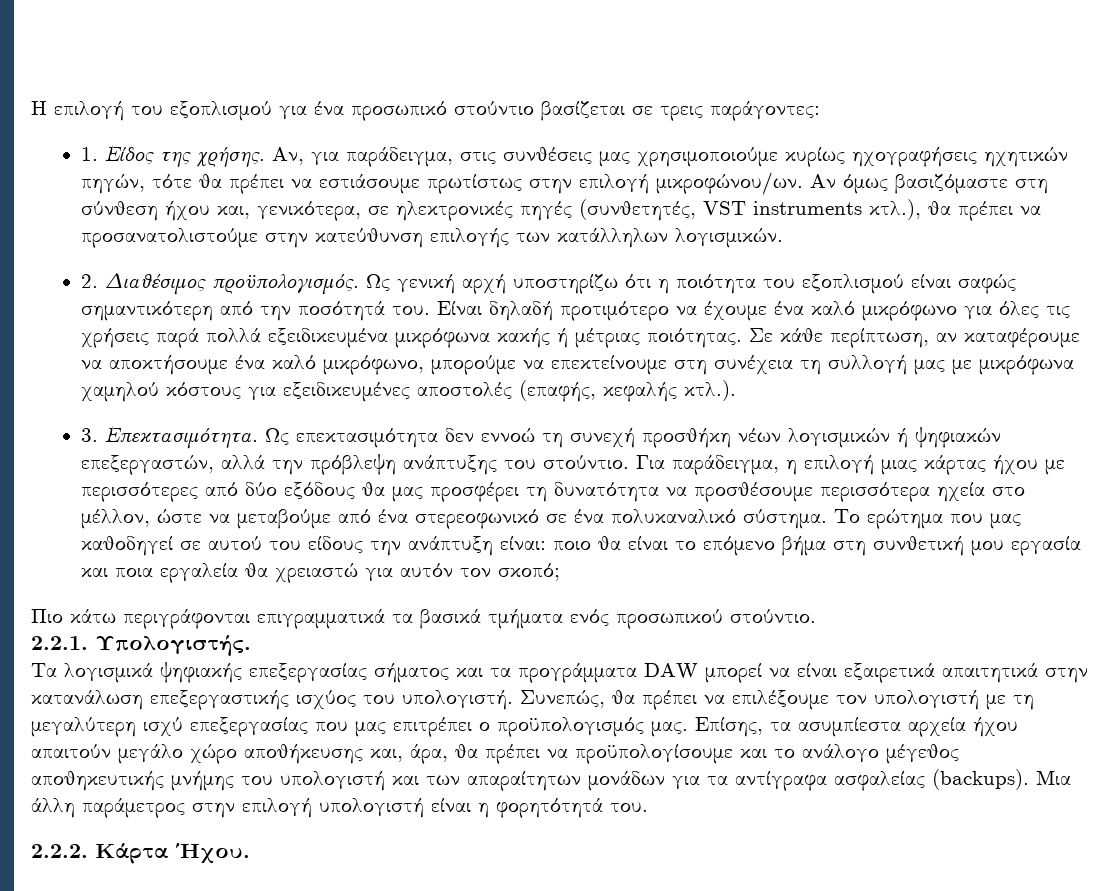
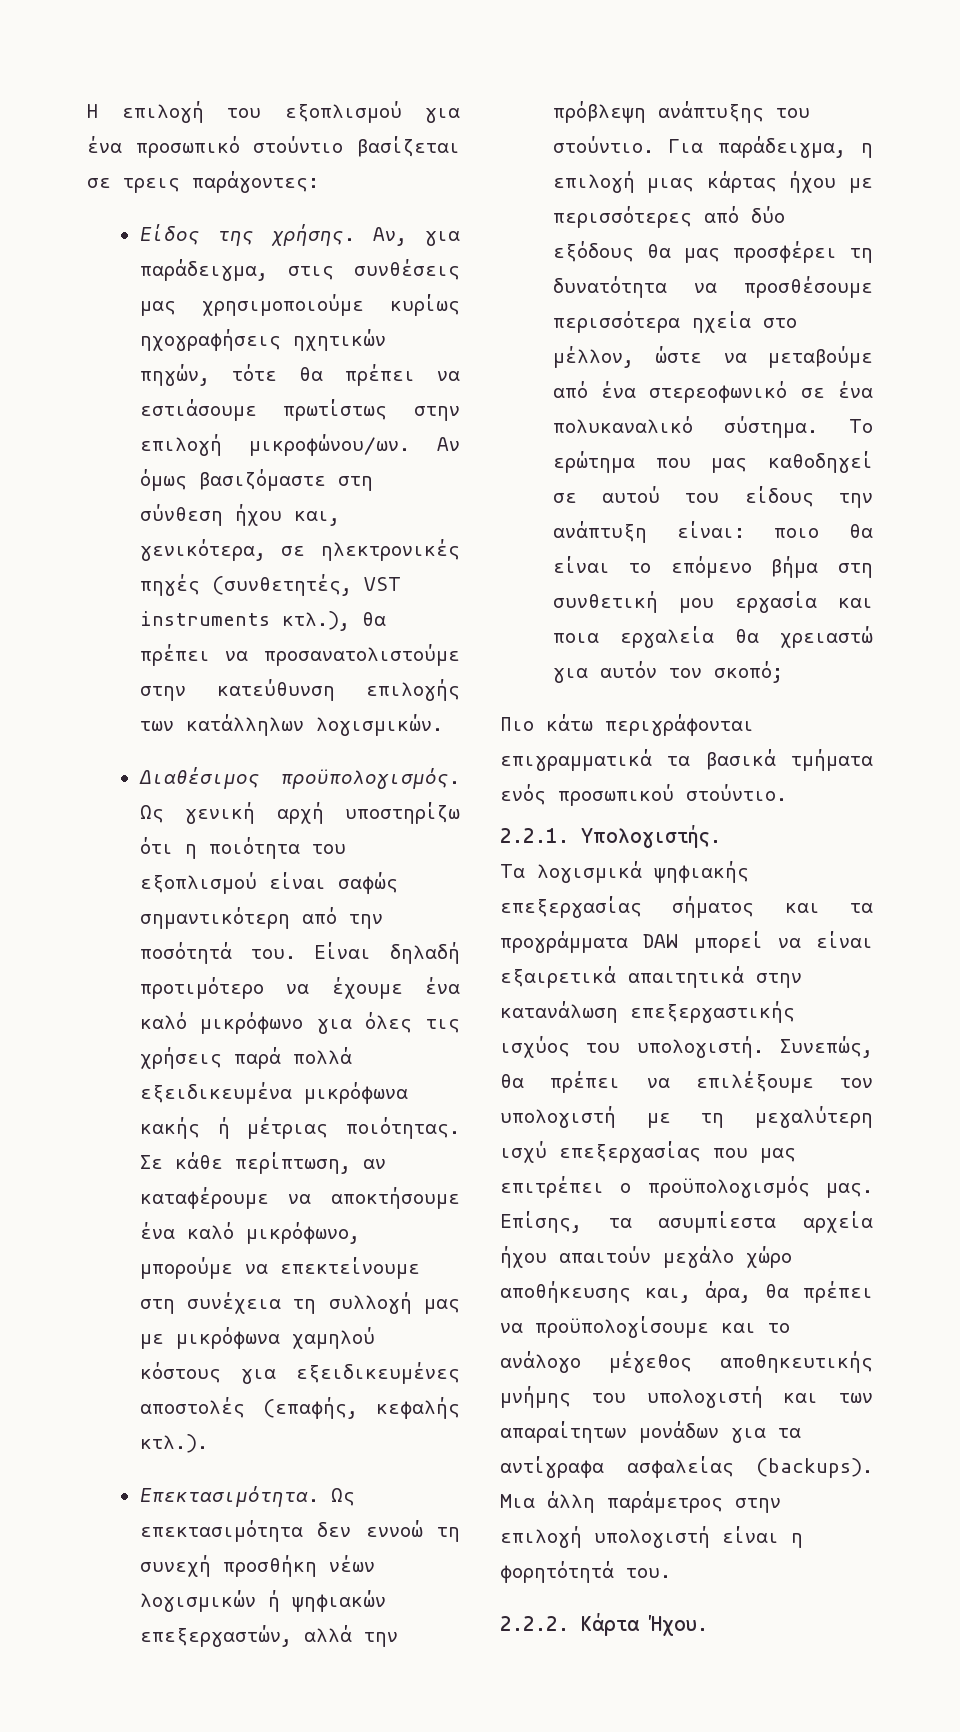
[81,147,99,161] 1. -> (319, 182) none
[81,274,99,288] 2. -> (443, 725) none
[81,428,99,442] 3. -> (208, 1443) none

